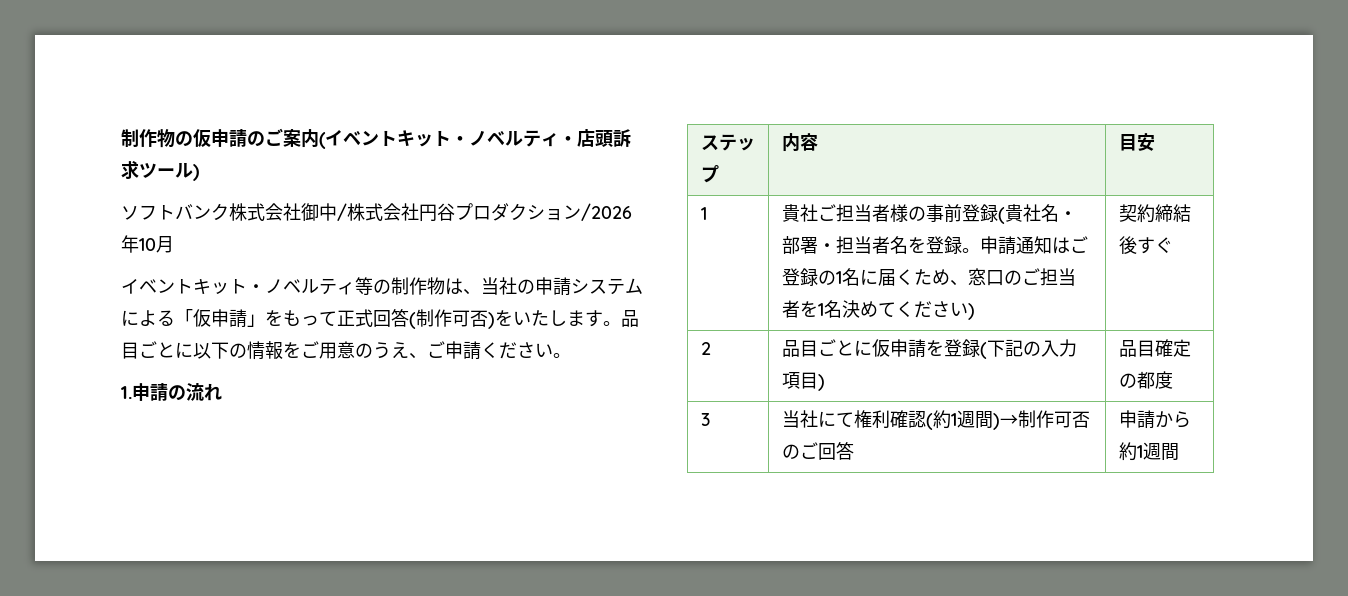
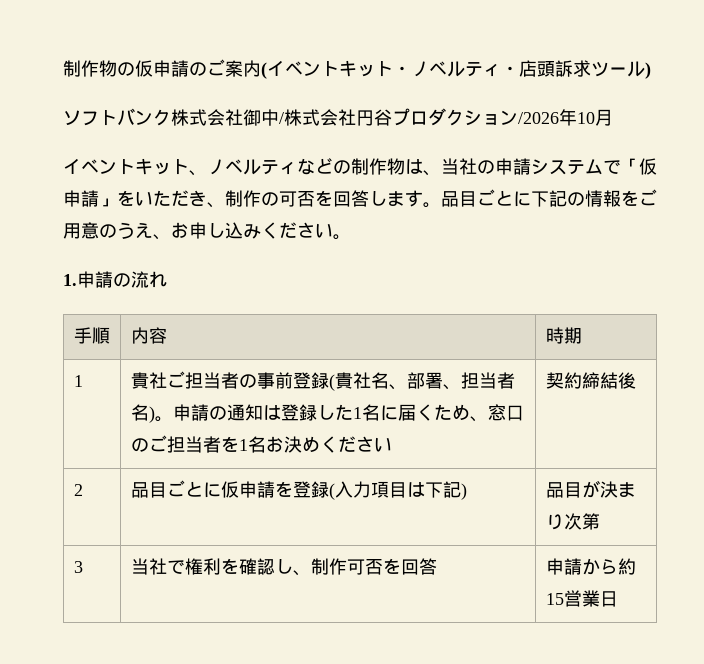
[247,277,373,295] ・ノベルティ等 -> [189,158,333,176] 、ノベルティなど
[121,310,175,326] による -> [603,160,621,174] で
[283,309,549,329] もって正式回答(制作可否)をいた -> [135,190,369,208] いただき、制作の可否を回答
[193,342,229,359] 以下 -> [531,190,567,207] 下記
[427,341,481,360] ご申請 -> [171,222,261,239] お申し込み
[700,134,755,151] [700,165,719,183] ステップ -> [73,327,110,344] 手順
[1118,133,1155,151] 目安 -> [545,327,582,344] 時期
[889,204,908,222] 様 -> (239, 380) none
[1058,211,1077,220] [781,236,1088,255] [781,268,836,286] ・部署・担当者名を登録。申請通知はご登録の -> [388,372,515,390] [130,404,353,423] 、部署、担当者名)。申請の通知は登録した
[841,300,975,320] 決めてください) -> [265,436,392,453] お決めください
[1136,237,1173,254] すぐ -> (636, 380) none
[986,339,1041,357] 下記の -> (335, 491) none
(818, 380) none -> [406,481,461,498] は下記
[1154,339,1191,357] [1118,371,1173,389] 確定の都度 -> [581,480,636,498] [545,513,600,530] が決まり次第
[817,410,1090,430] [781,442,818,459] にて権利確認(約1週間)→制作可否のご -> [166,558,401,576] で権利を確認し、制作可否を
[1136,442,1179,461] 1週間 -> [545,590,618,607] 15営業日

